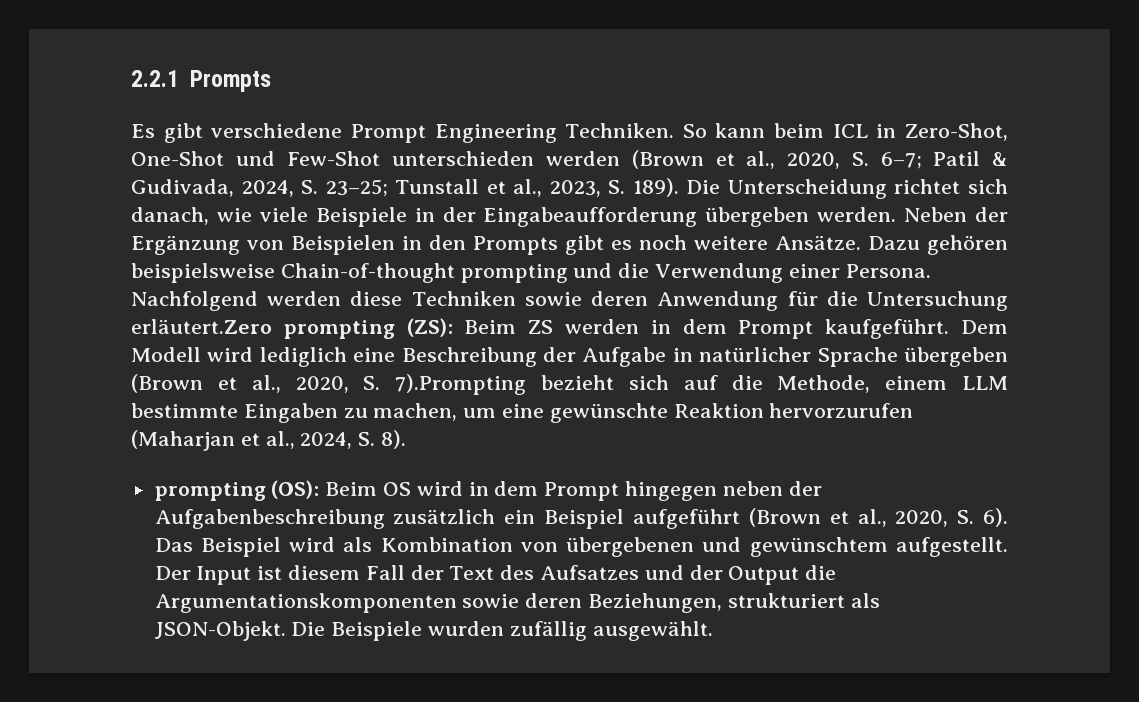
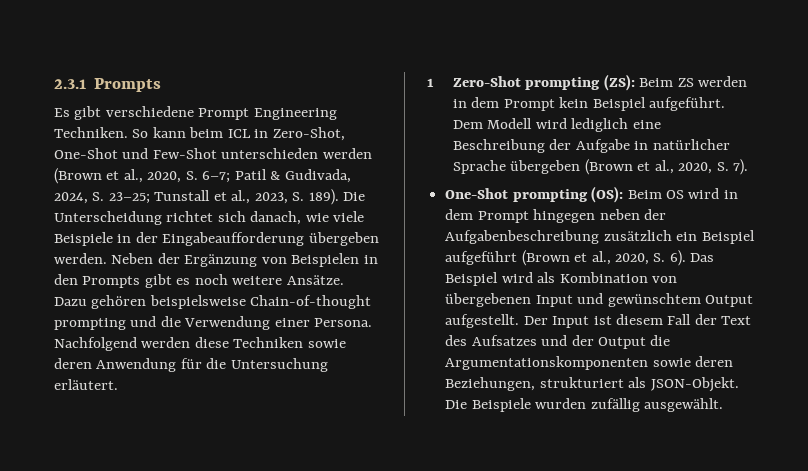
[131,70,179,87] 2.2.1 -> [54,79,86,89] 2.3.1
[131,319,272,334] erläutert.Zero -> [54,379,118,390] [427,76,521,87] erläutert. // 1 Zero-Shot
[825,319,950,339] kaufgeführt. -> [559,97,726,111] kein Beispiel aufgeführt.
[395,374,1009,395] [131,403,914,423] [131,430,407,451] 7).Prompting bezieht sich auf die Methode, einem LLM bestimmte Eingaben zu machen, um eine gewünschte Reaktion hervorzurufen (Maharjan et al., 2024, S. 8). // -> [733,159,749,175] [445,188,509,199] 7). // One-Shot
(695, 547) none -> [535,295,573,307] Input
(888, 547) none -> [704,295,753,307] Output

